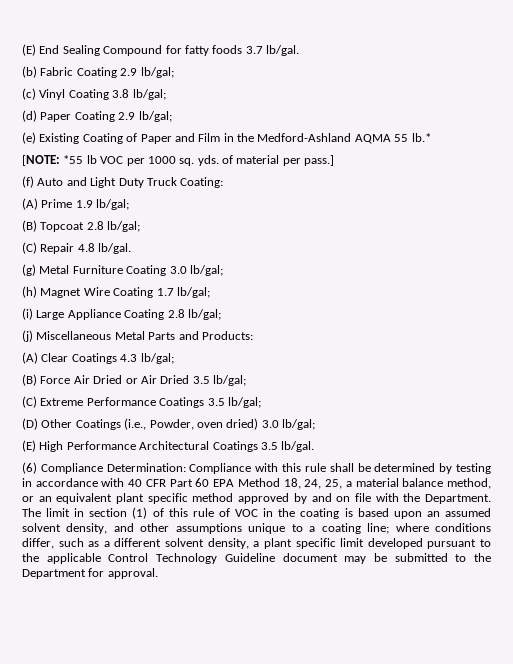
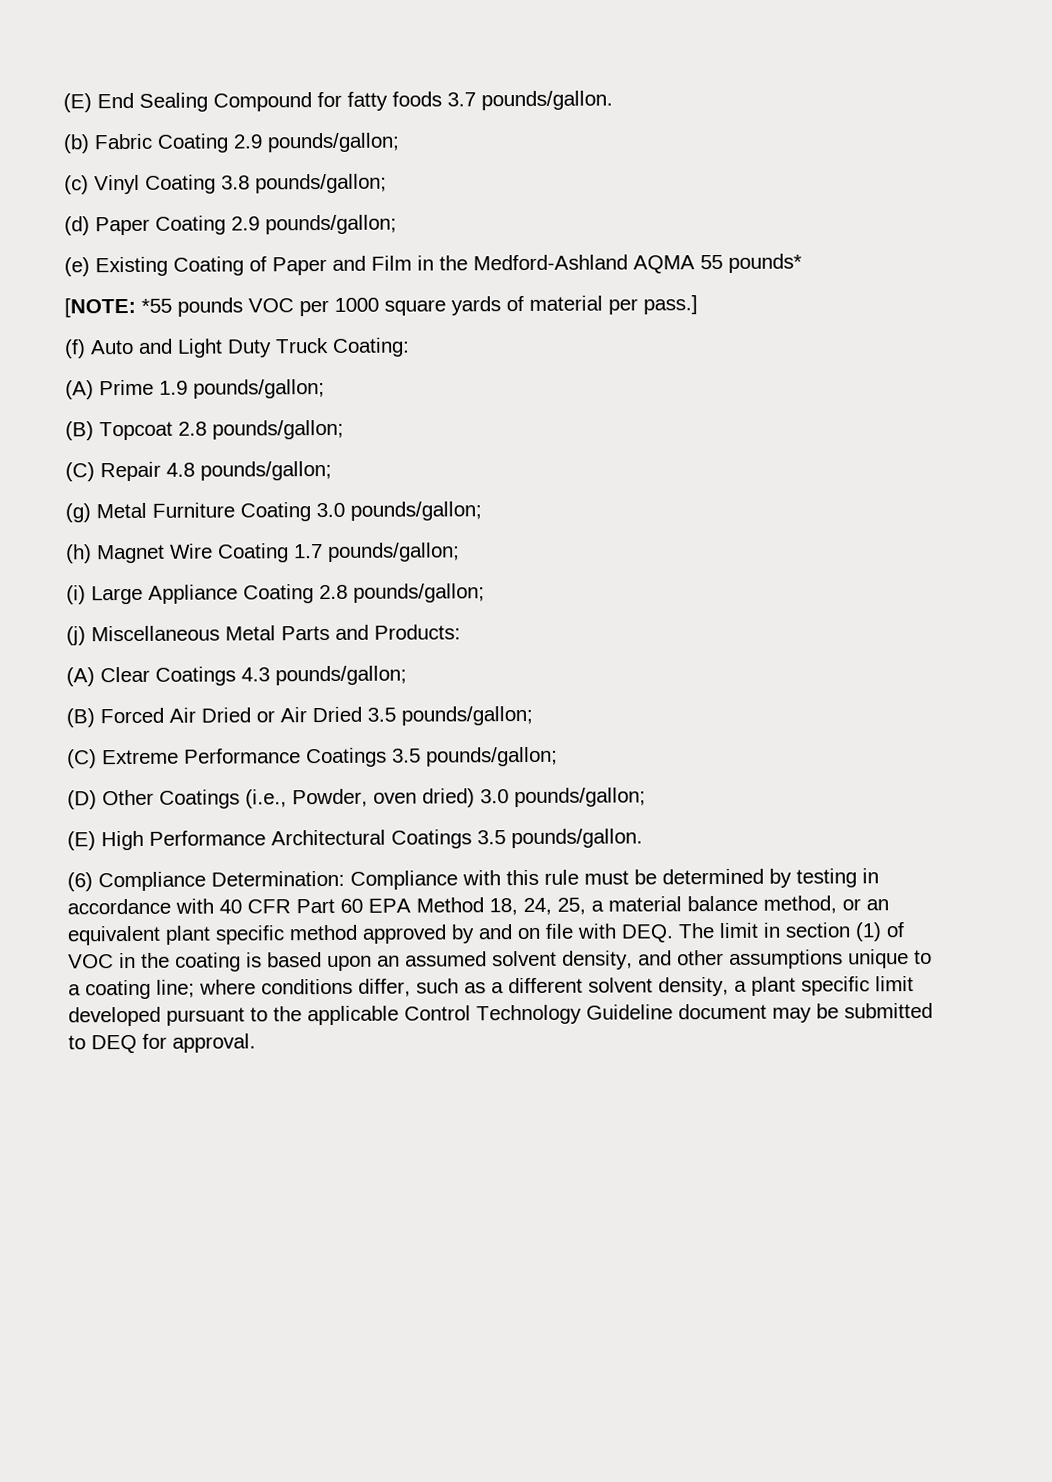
[266,45,299,56] lb/gal. -> [481,90,613,111] pounds/gallon.
[140,67,174,78] lb/gal; -> [267,132,400,153] pounds/gallon;
[132,89,166,100] lb/gal; -> [255,173,387,194] pounds/gallon;
[138,111,172,122] lb/gal; -> [265,214,397,235] pounds/gallon;
[411,133,431,142] lb.* -> [728,253,802,273] pounds*
[86,155,97,164] lb -> [177,297,243,317] pounds
[179,155,219,166] sq. yds. -> [384,296,501,316] square yards
[96,199,130,210] lb/gal; -> [193,379,325,399] pounds/gallon;
[107,221,141,232] lb/gal; -> [212,419,344,440] pounds/gallon;
[98,243,132,254] lb/gal. -> [200,460,332,481] pounds/gallon;
[189,265,223,276] lb/gal; -> [350,501,482,521] pounds/gallon;
[176,287,210,298] lb/gal; -> [327,542,460,562] pounds/gallon;
[187,309,221,320] lb/gal; -> [353,583,485,603] pounds/gallon;
[140,353,174,364] [22,374,71,386] lb/gal; // (B) Force -> [275,665,407,686] [66,707,164,728] pounds/gallon; // (B) Forced
[213,375,246,386] lb/gal; -> [401,705,533,726] pounds/gallon;
[227,397,261,408] lb/gal; -> [426,746,558,767] pounds/gallon;
[282,419,315,430] lb/gal; -> [514,787,646,808] pounds/gallon;
[281,441,315,452] lb/gal. -> [511,828,643,849] pounds/gallon.
[329,463,354,472] shall -> [584,870,629,885] must
[403,493,491,504] the Department. -> [621,924,674,943] DEQ.
[168,508,230,517] this rule of -> (904, 930) none
[473,553,491,562] [22,569,86,579] the Department -> [91,1034,137,1054] DEQ

